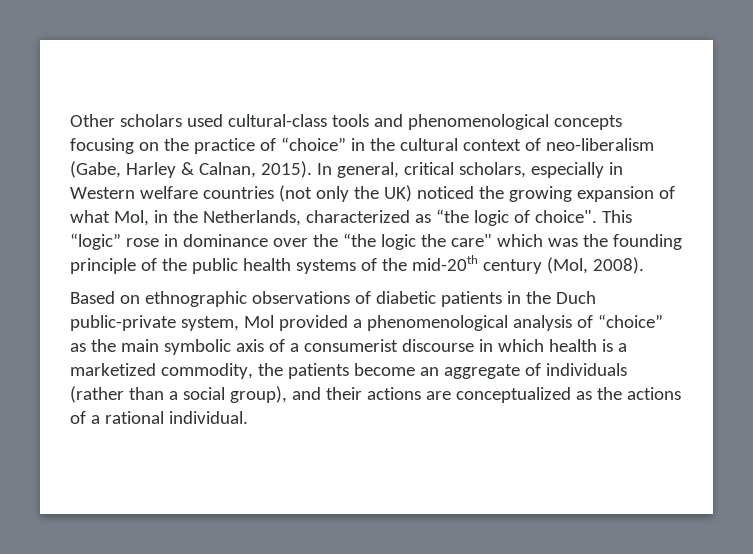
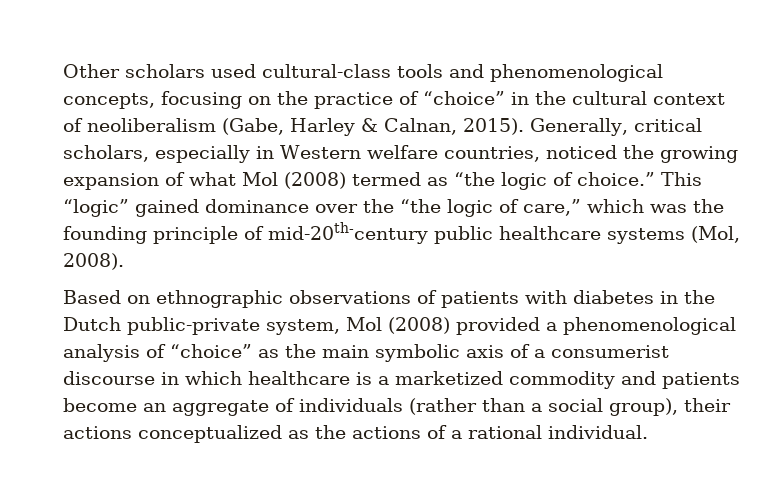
[553,115,622,130] concepts -> [63,93,155,109] concepts,
[545,138,654,151] neo-liberalism -> [87,118,216,132] neoliberalism
[316,162,399,178] In general, -> [530,118,628,136] Generally,
[202,185,412,202] countries (not only the UK) -> [443,146,540,162] countries,
[113,210,410,226] Mol, in the Netherlands, characterized -> [242,172,421,189] Mol (2008) termed
[534,210,597,223] choice". -> [577,172,655,186] choice.”
[125,234,178,247] rose in -> [135,199,199,217] gained
[420,234,492,247] the care" -> [499,199,581,216] of care,”
[161,255,542,274] the public health systems of the mid-20th century -> [268,222,685,244] mid-20th-century public healthcare systems
[375,291,596,307] diabetic patients in the Duch -> [441,290,715,308] [63,317,121,331] patients with diabetes in the Dutch
(274, 321) none -> [388,317,450,334] (2008)
[548,339,597,352] health -> [248,371,350,385] healthcare
[160,363,283,379] commodity, the -> [509,371,656,389] commodity and
[291,387,321,400] and -> (678, 407) none
[425,391,451,400] are -> (132, 432) none

